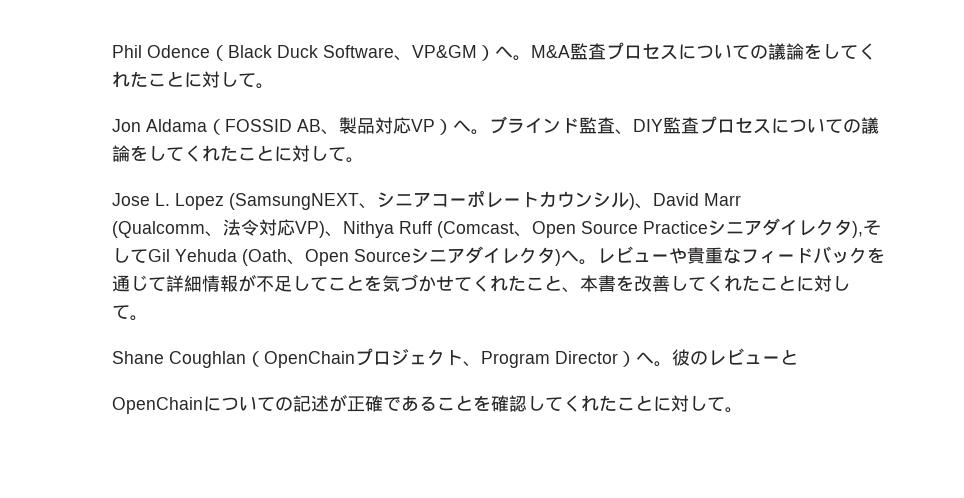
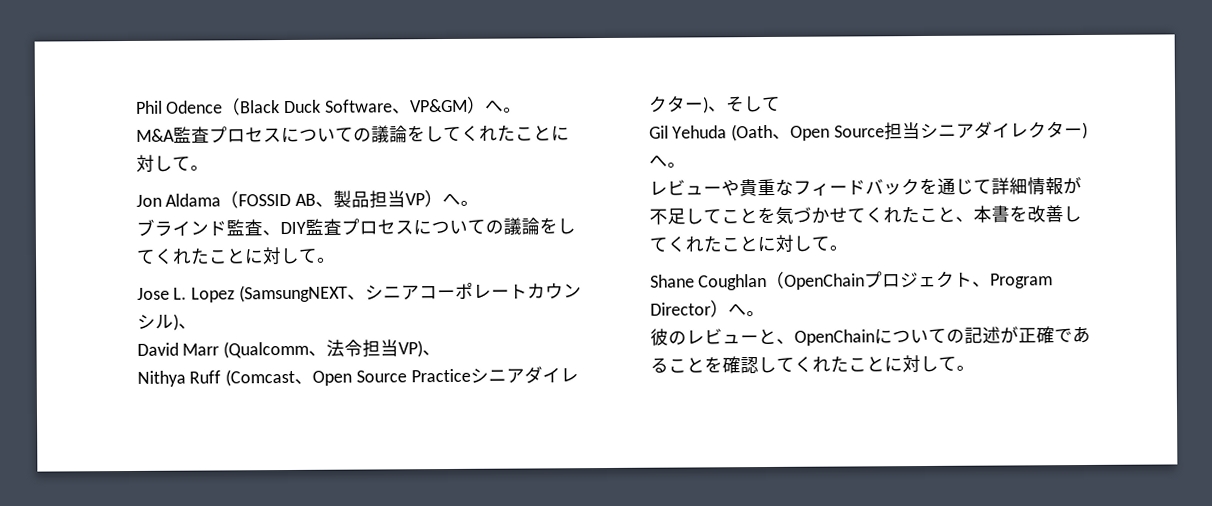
(531, 58) none -> (522, 110) //
[374,117,411,134] 対応 -> [369,190,407,208] 担当
(489, 132) none -> (480, 203) //
(653, 206) none -> (197, 326) //
(741, 199) // -> (220, 349) none
[258,219,295,236] 対応 -> [362,339,400,357] 担当
(343, 234) none -> (442, 353) //
[851,221,863,238] ), -> [684,96,727,114] ー)、
(148, 256) none -> (781, 104) //
[410,246,597,266] シニアダイレクタ)へ。 -> [883,121,1088,140] [648,154,686,168] 担当シニアダイレクター)へ。 //
(672, 364) none -> (765, 314) //
(798, 357) // -> [775,338,795,344] 、

